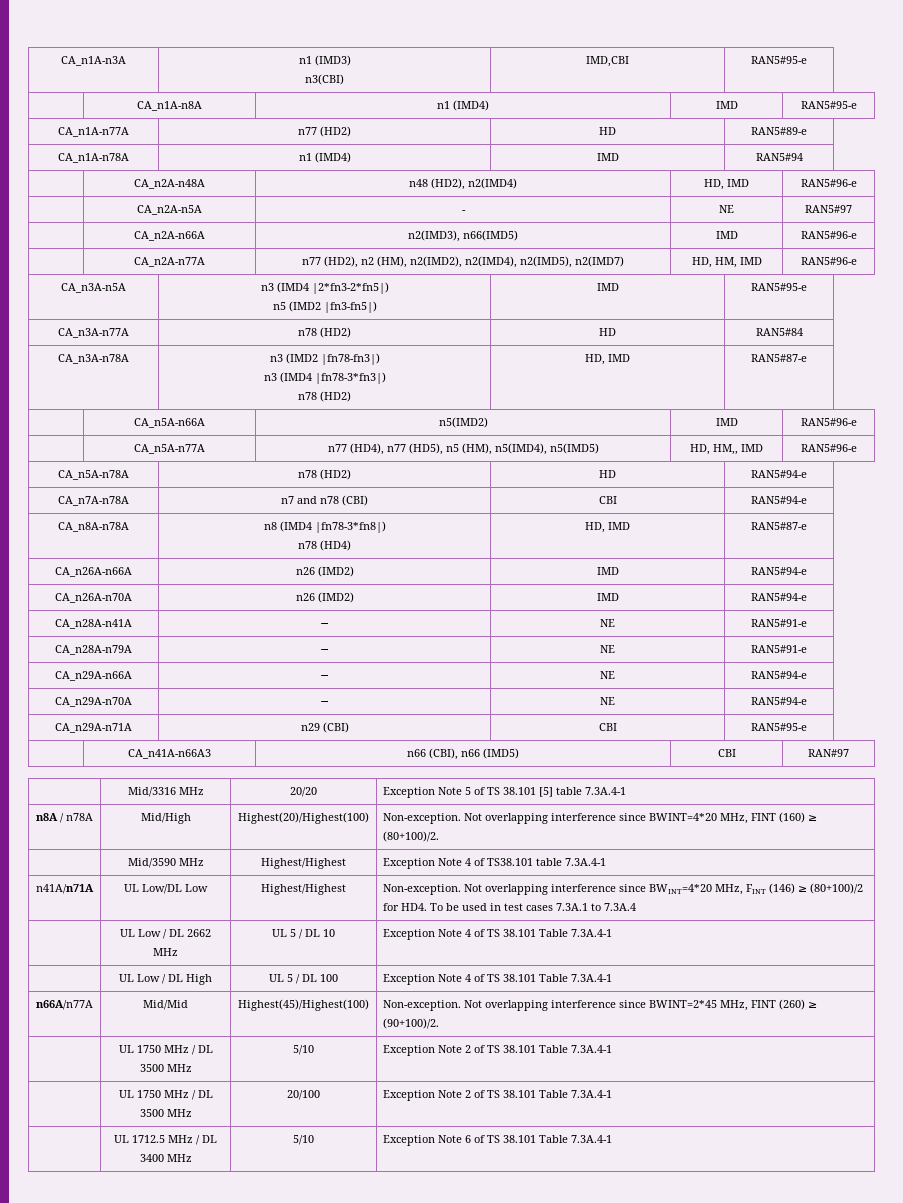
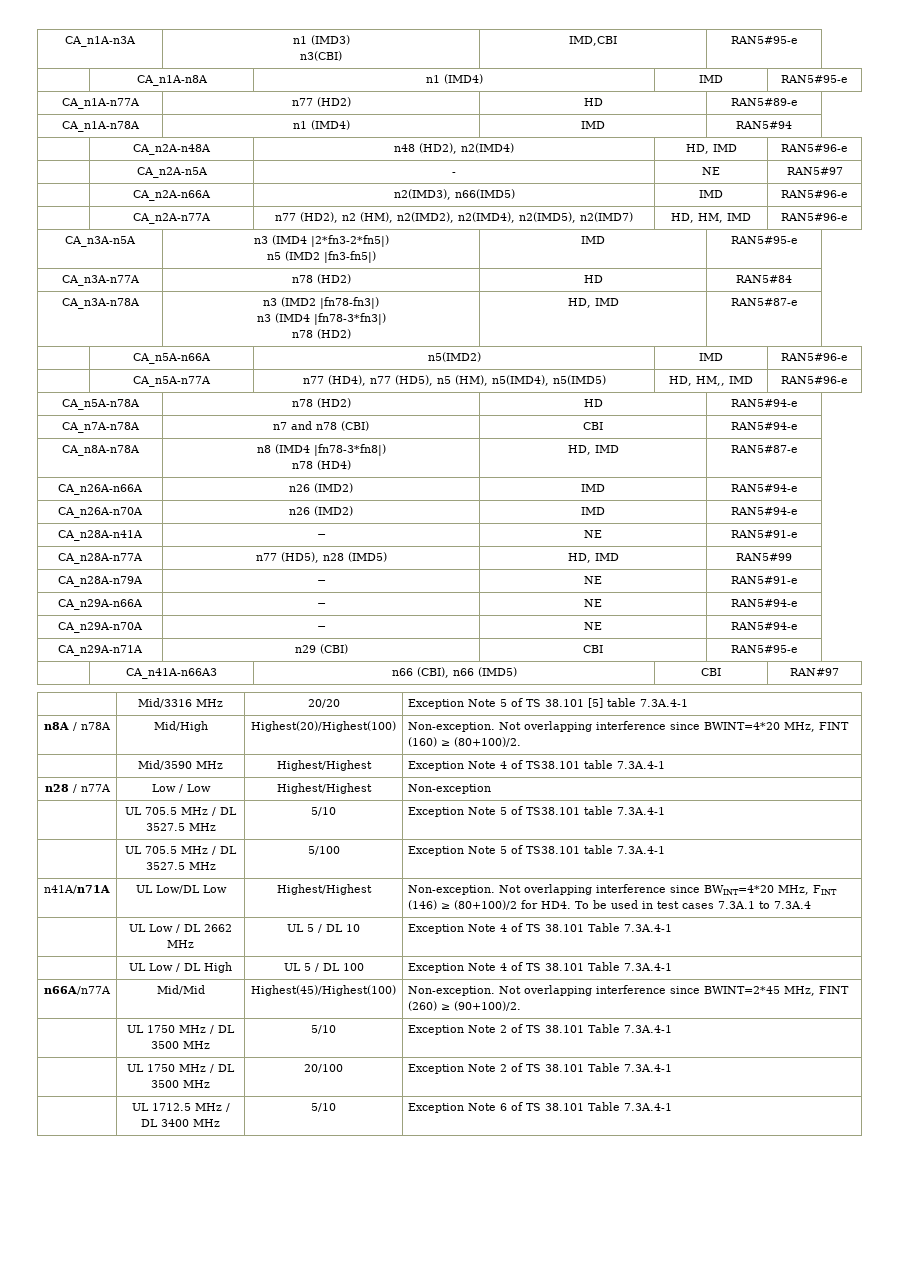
(807, 623) none -> [58,553,143,564] [255,552,387,563] [567,553,619,563] [736,553,792,561] // CA_n28A-n77A | n77 (HD5), n28 (IMD5) | HD, IMD | RAN5#99
(606, 862) none -> [44,784,111,793] [151,784,211,793] [276,783,372,794] [408,784,492,794] [125,807,237,816] [145,823,216,831] [311,807,336,816] [408,806,666,817] [125,846,237,855] [145,862,216,870] [307,846,340,855] [408,845,666,856] // n28 / n77A | Low / Low | Highest/Highest | Non-exception // | UL 705.5 MHz / DL 3527.5 MHz | 5/10 | Exception Note 5 of TS38.101 table 7.3A.4-1 // | UL 705.5 MHz / DL 3527.5 MHz | 5/100 | Exception Note 5 of TS38.101 table 7.3A.4-1

